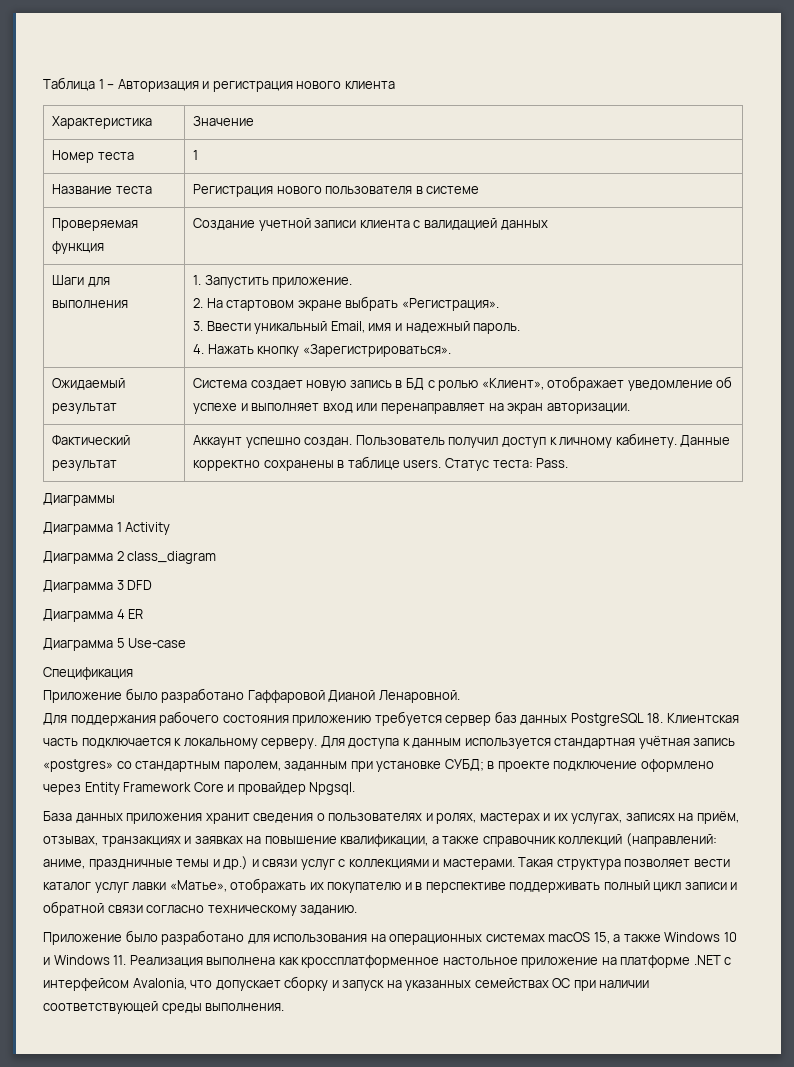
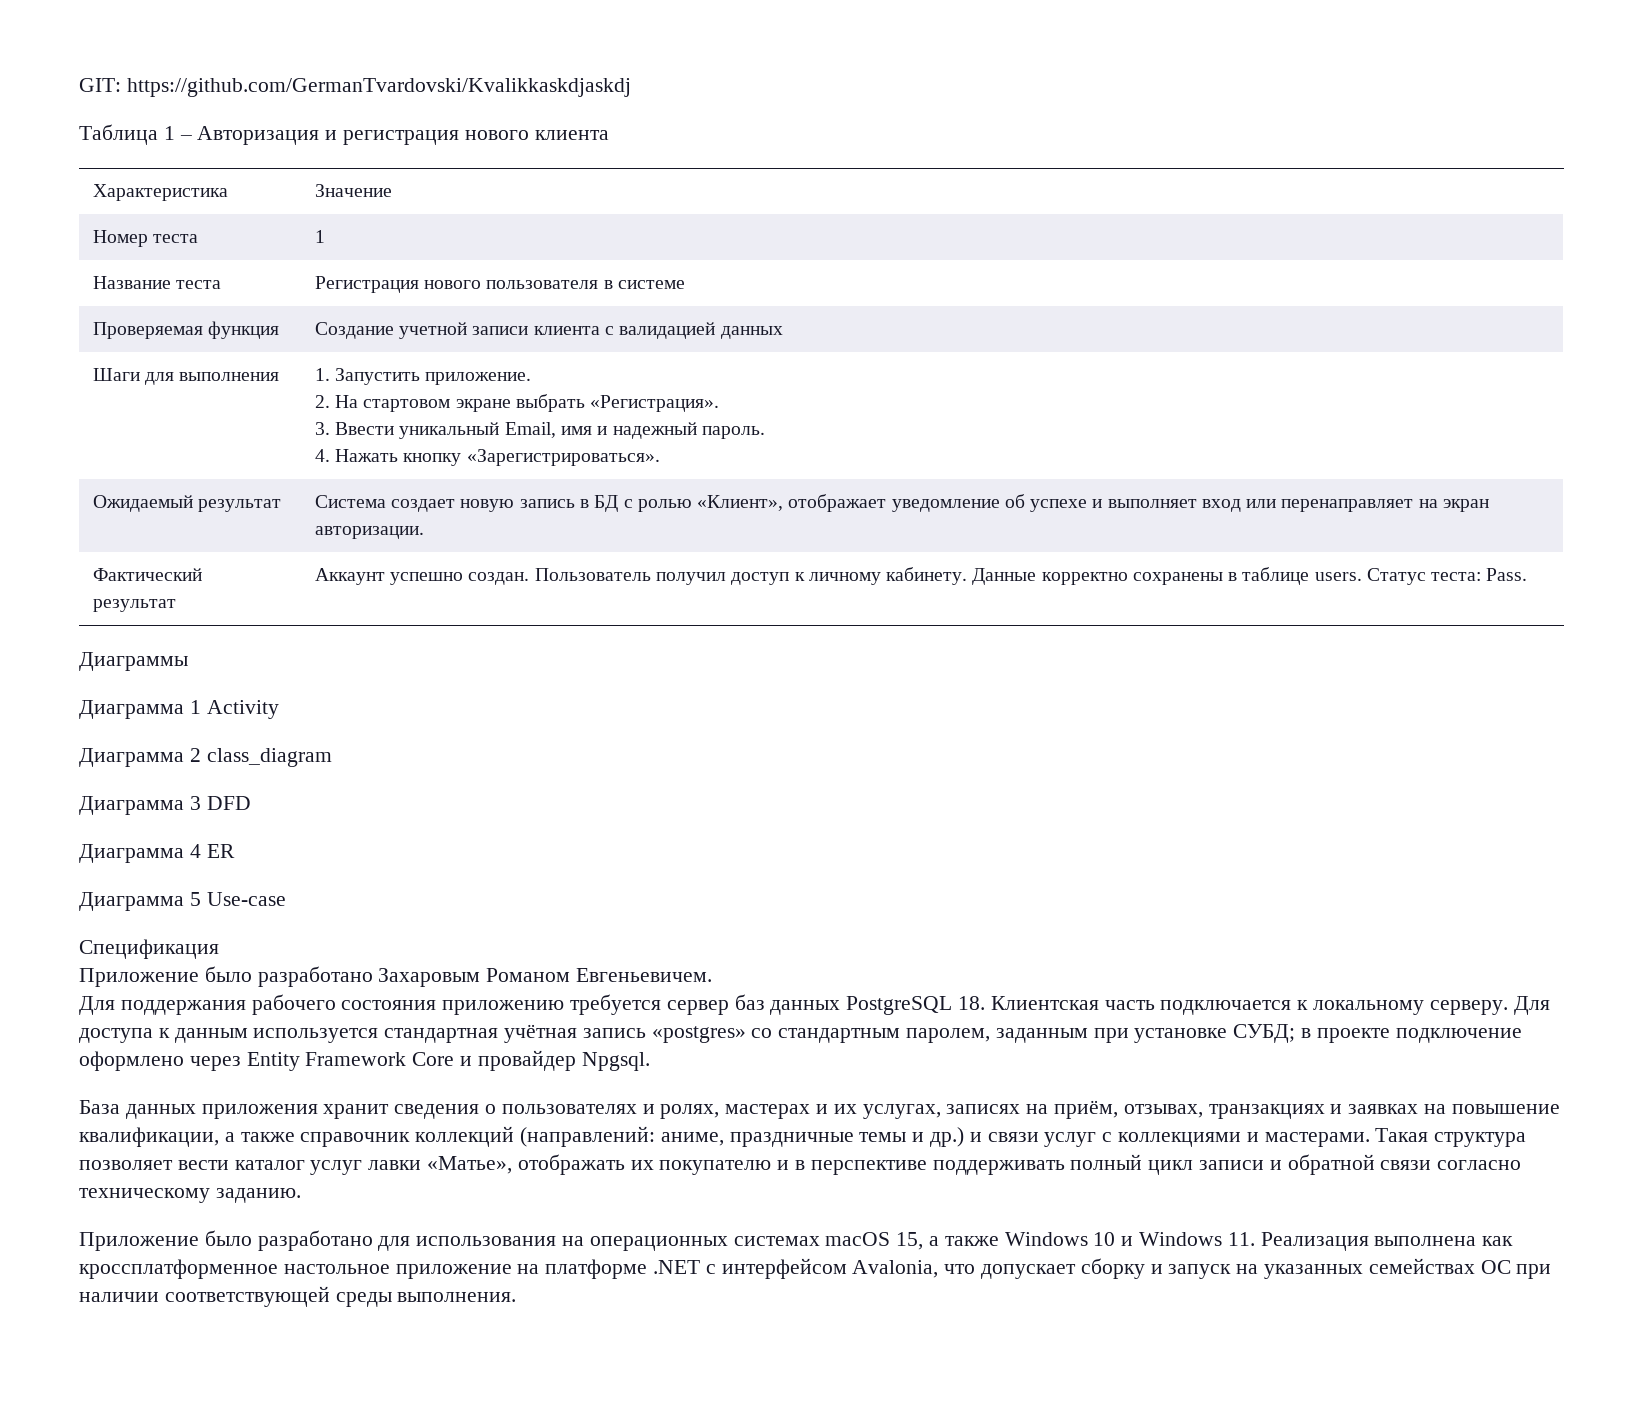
(43, 84) none -> [79,78,631,97] GIT: https://github.com/GermanTvardovski/Kvalikkaskdjaskdj //
[247,690,460,703] Гаффаровой Дианой Ленаровной. -> [378,968,713,987] Захаровым Романом Евгеньевичем.

